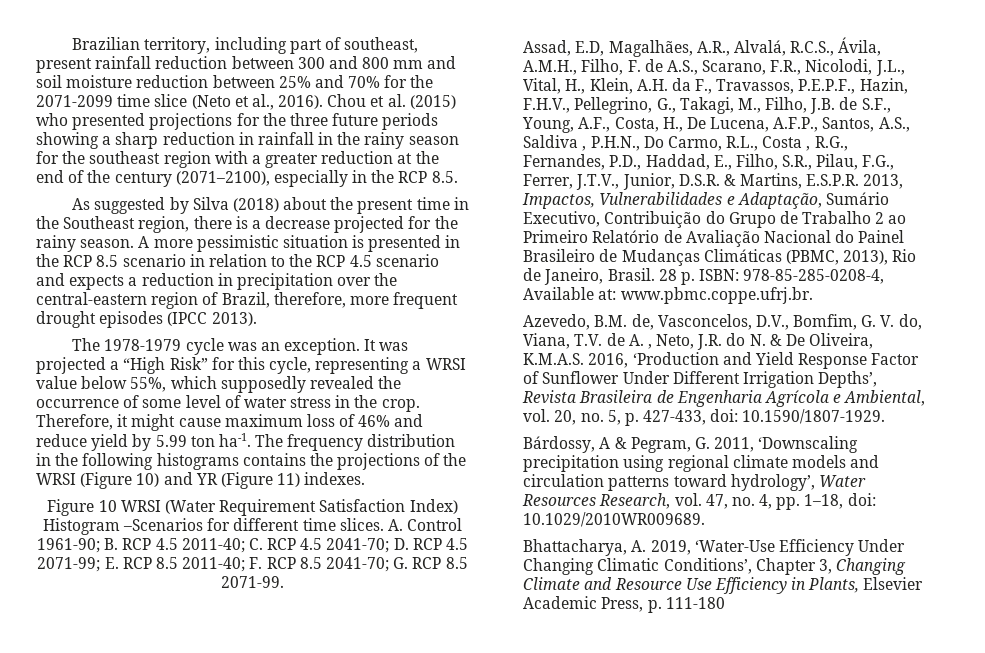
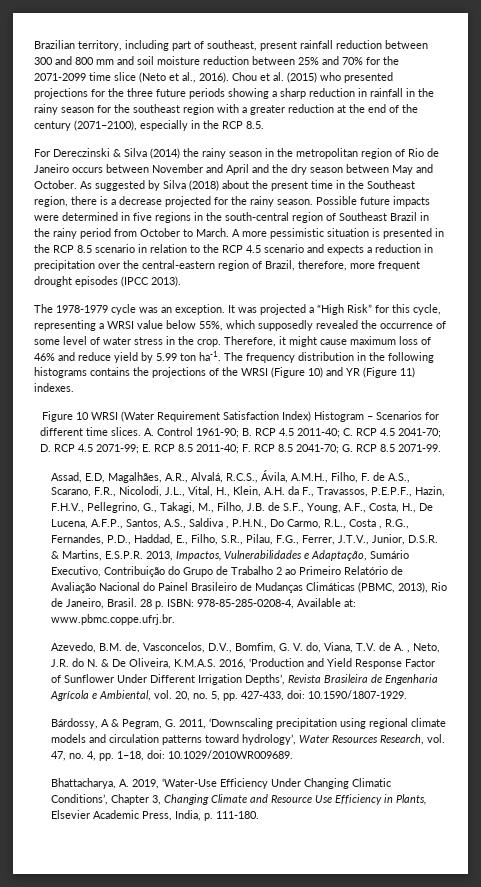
(458, 177) none -> [34,148,439,159] [34,164,433,175] [34,180,77,189] For Dereczinski & Silva (2014) the rainy season in the metropolitan region of Rio de Janeiro occurs between November and April and the dry season between May and October.
(135, 243) none -> [316,196,430,207] [34,212,429,223] [34,228,229,239] Possible future impacts were determined in five regions in the south-central region of Southeast Brazil in the rainy period from October to March.
[123,518,204,531] –Scenarios -> [367,411,422,420] – Scenarios
[624,413,639,426] p. -> [222,693,238,701] pp.
[647,597,725,613] p. 111-180 -> [174,810,259,821] India, p. 111-180.

